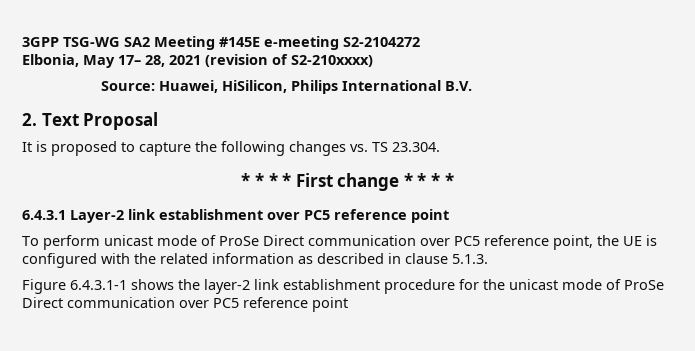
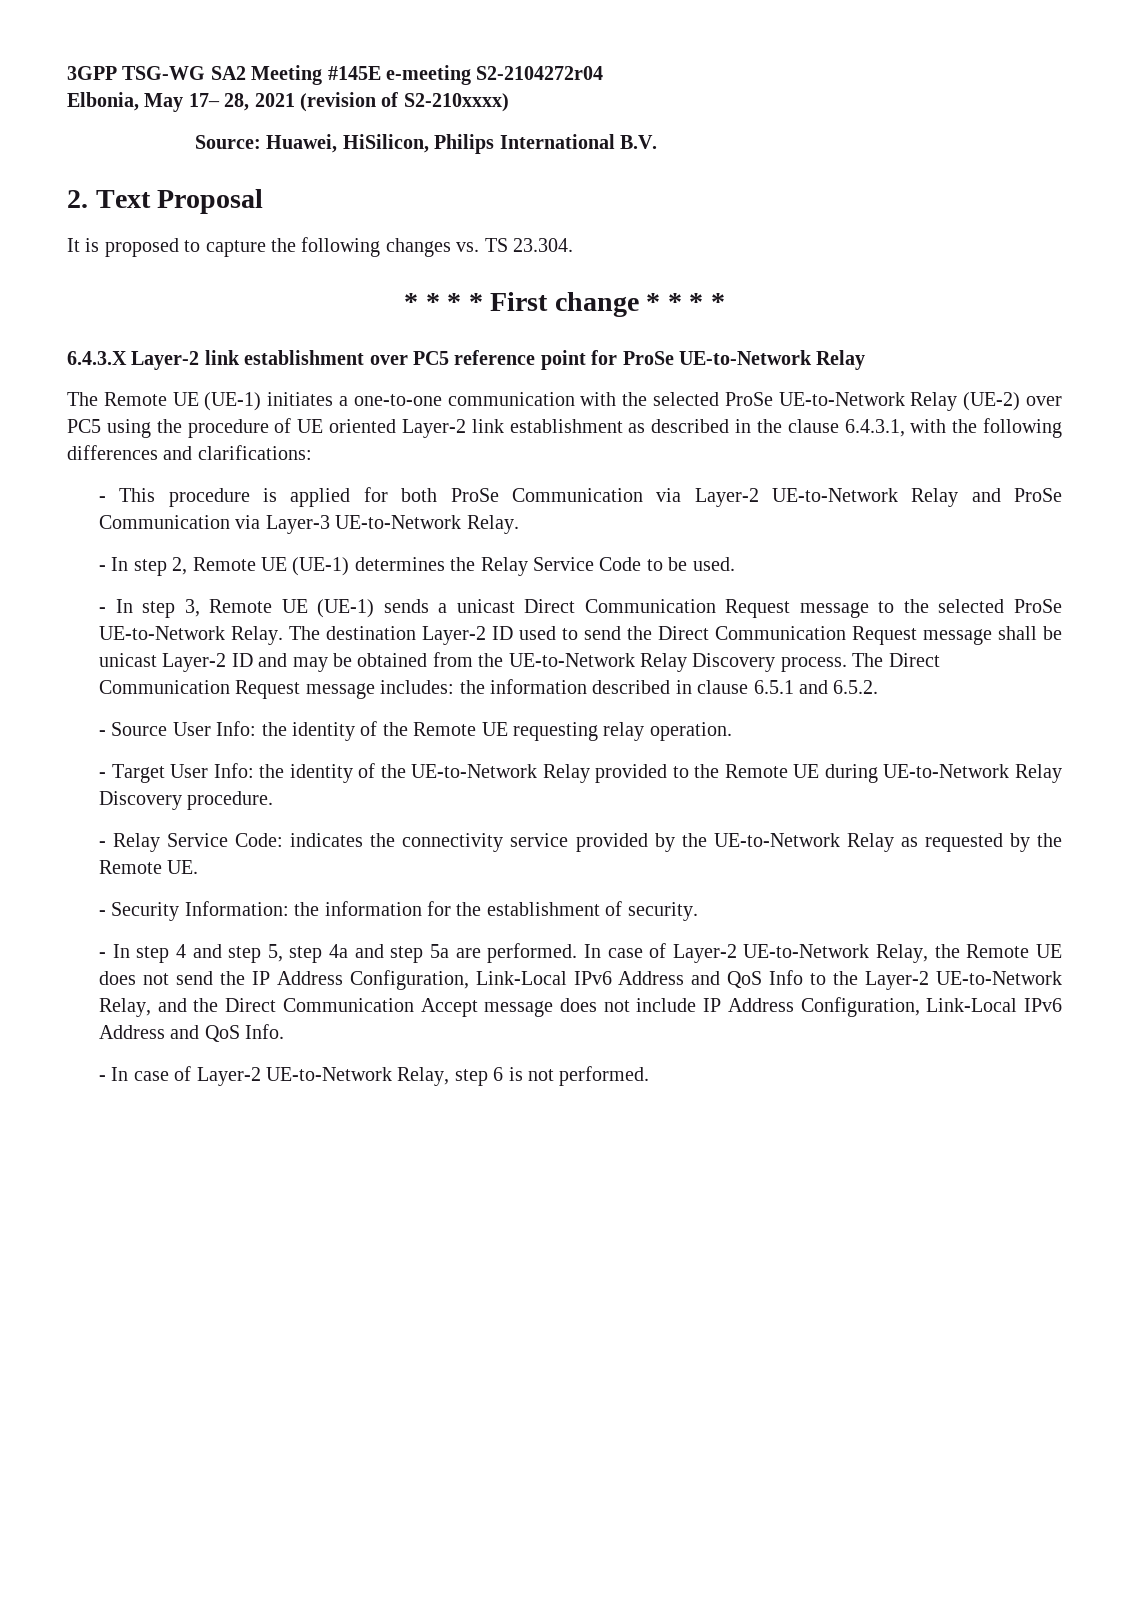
[343,37,420,47] S2-2104272 -> [476,66,604,80] S2-2104272r04
[22,210,66,220] 6.4.3.1 -> [67,351,127,365] 6.4.3.X
[22,235,657,250] [22,253,488,268] [22,279,664,294] [22,297,348,312] // To perform unicast mode of ProSe Direct communication over PC5 reference point, the UE is configured with the related information as described in clause 5.1.3. // Figure 6.4.3.1-1 shows the layer-2 link establishment procedure for the unicast mode of ProSe Direct communication over PC5 reference point -> [591,350,866,370] [67,392,1062,411] [67,418,1063,438] [67,445,312,460] [99,487,1062,507] [99,515,519,534] [99,557,735,576] [99,599,1062,618] [99,626,1063,645] [99,652,940,672] [99,679,879,699] [99,721,732,741] [99,763,1062,783] [99,791,274,810] [99,833,1063,852] [99,860,199,874] [99,901,698,921] [99,943,1062,963] [99,970,1063,990] [99,997,1063,1017] [99,1024,285,1042] [99,1066,650,1086] for ProSe UE-to-Network Relay // The Remote UE (UE-1) initiates a one-to-one communication with the selected ProSe UE-to-Network Relay (UE-2) over PC5 using the procedure of UE oriented Layer-2 link establishment as described in the clause 6.4.3.1, with the following differences and clarifications: // - This procedure is applied for both ProSe Communication via Layer-2 UE-to-Network Relay and ProSe Communication via Layer-3 UE-to-Network Relay. // - In step 2, Remote UE (UE-1) determines the Relay Service Code to be used. // - In step 3, Remote UE (UE-1) sends a unicast Direct Communication Request message to the selected ProSe UE-to-Network Relay. The destination Layer-2 ID used to send the Direct Communication Request message shall be unicast Layer-2 ID and may be obtained from the UE-to-Network Relay Discovery process. The Direct Communication Request message includes: the information described in clause 6.5.1 and 6.5.2. // - Source User Info: the identity of the Remote UE requesting relay operation. // - Target User Info: the identity of the UE-to-Network Relay provided to the Remote UE during UE-to-Network Relay Discovery procedure. // - Relay Service Code: indicates the connectivity service provided by the UE-to-Network Relay as requested by the Remote UE. // - Security Information: the information for the establishment of security. // - In step 4 and step 5, step 4a and step 5a are performed. In case of Layer-2 UE-to-Network Relay, the Remote UE does not send the IP Address Configuration, Link-Local IPv6 Address and QoS Info to the Layer-2 UE-to-Network Relay, and the Direct Communication Accept message does not include IP Address Configuration, Link-Local IPv6 Address and QoS Info. // - In case of Layer-2 UE-to-Network Relay, step 6 is not performed.

